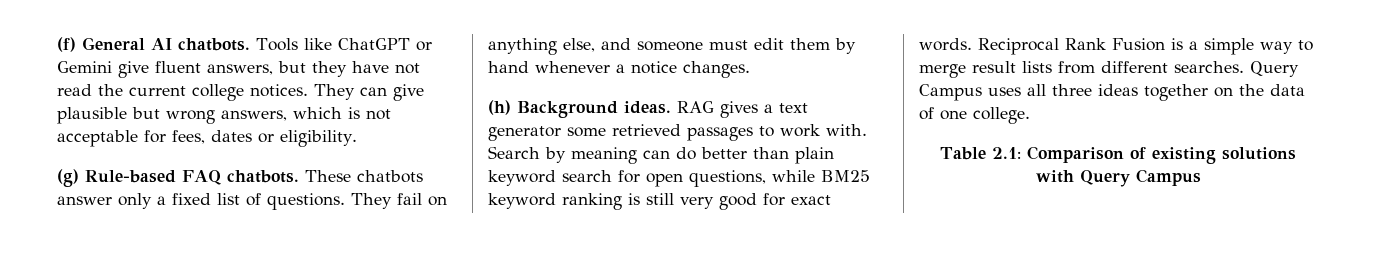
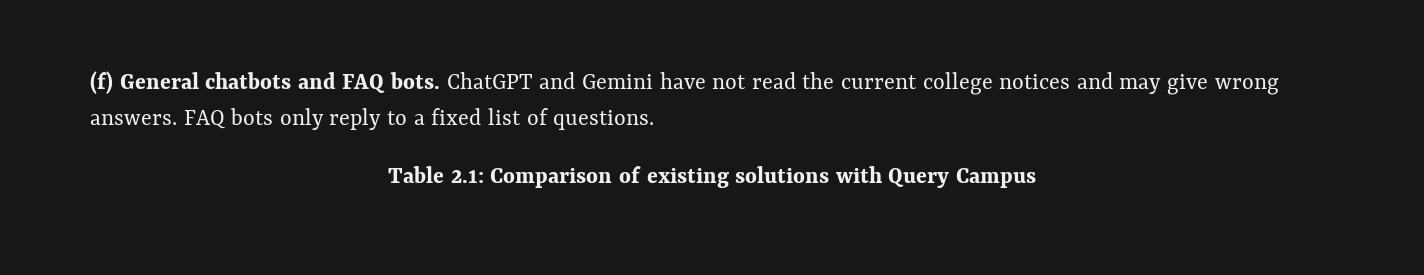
[151,38,432,51] [57,61,347,78] AI chatbots. Tools like ChatGPT or Gemini give fluent answers, but they -> [205,72,653,93] chatbots and FAQ bots. ChatGPT and Gemini
[250,84,424,101] [57,107,391,124] [57,130,357,147] [57,169,423,187] [57,193,152,209] notices. They can give plausible but wrong answers, which is not acceptable for fees, dates or eligibility. // (g) Rule-based FAQ chatbots. These chatbots answer only -> [999,72,1279,95] [90,108,408,130] notices and may give wrong answers. FAQ bots only reply to
[351,193,447,209] [488,38,856,55] [488,61,750,78] [488,100,808,118] [488,124,867,141] [488,146,834,164] [488,170,870,187] [488,193,831,210] [919,38,1313,55] [919,61,1299,78] [919,84,1305,101] [919,107,1030,124] They fail on anything else, and someone must edit them by hand whenever a notice changes. // (h) Background ideas. RAG gives a text generator some retrieved passages to work with. Search by meaning can do better than plain keyword search for open questions, while BM25 keyword ranking is still very good for exact words. Reciprocal Rank Fusion is a simple way to merge result lists from different searches. Query Campus uses all three ideas together on the data of one college. -> (655, 120) none

